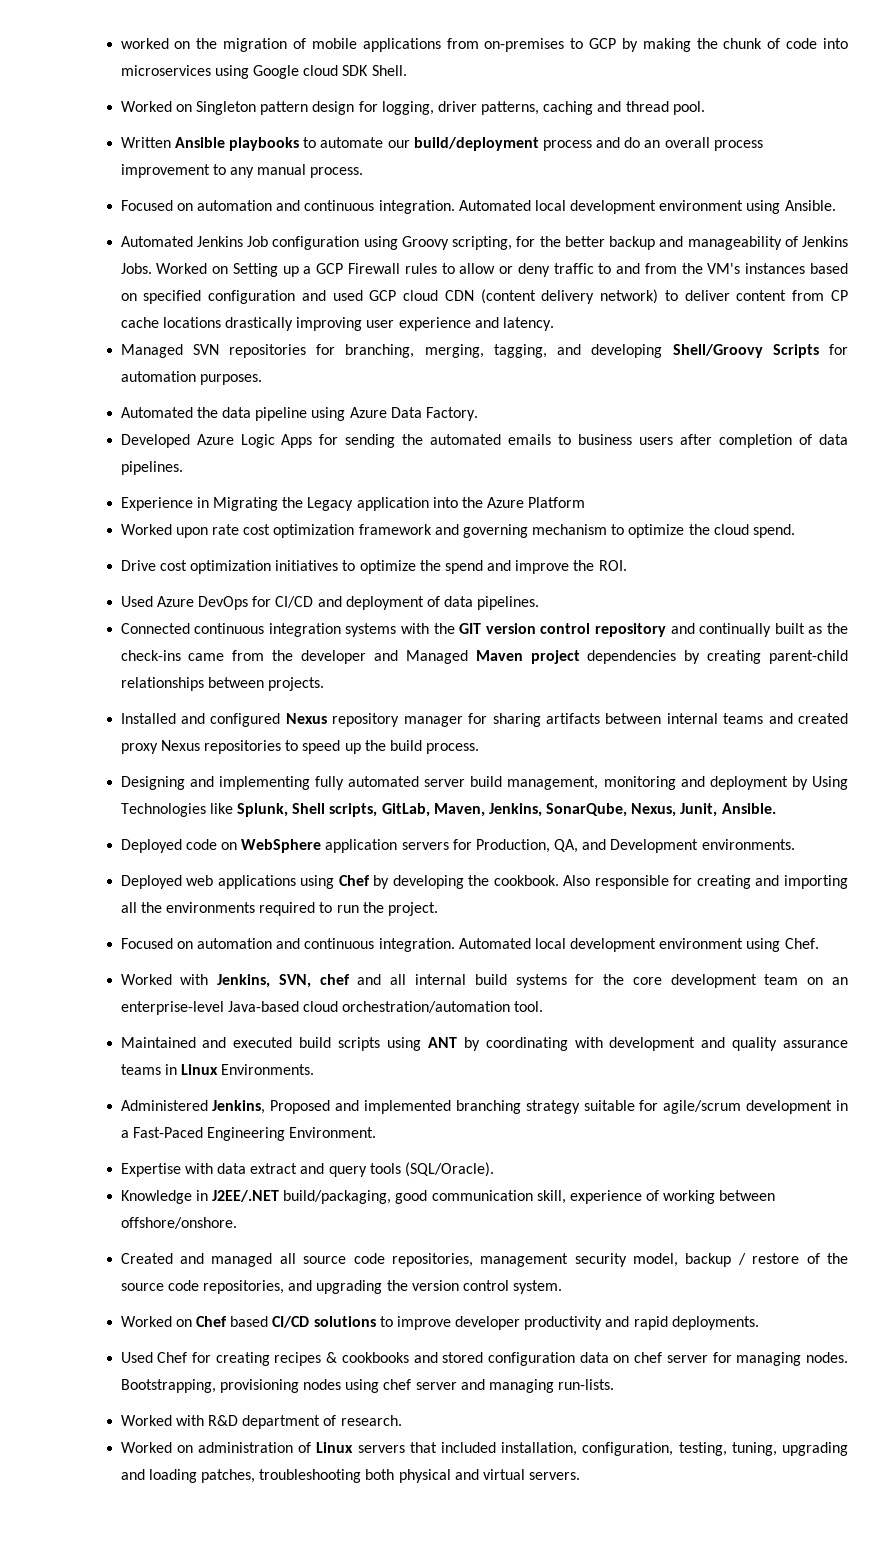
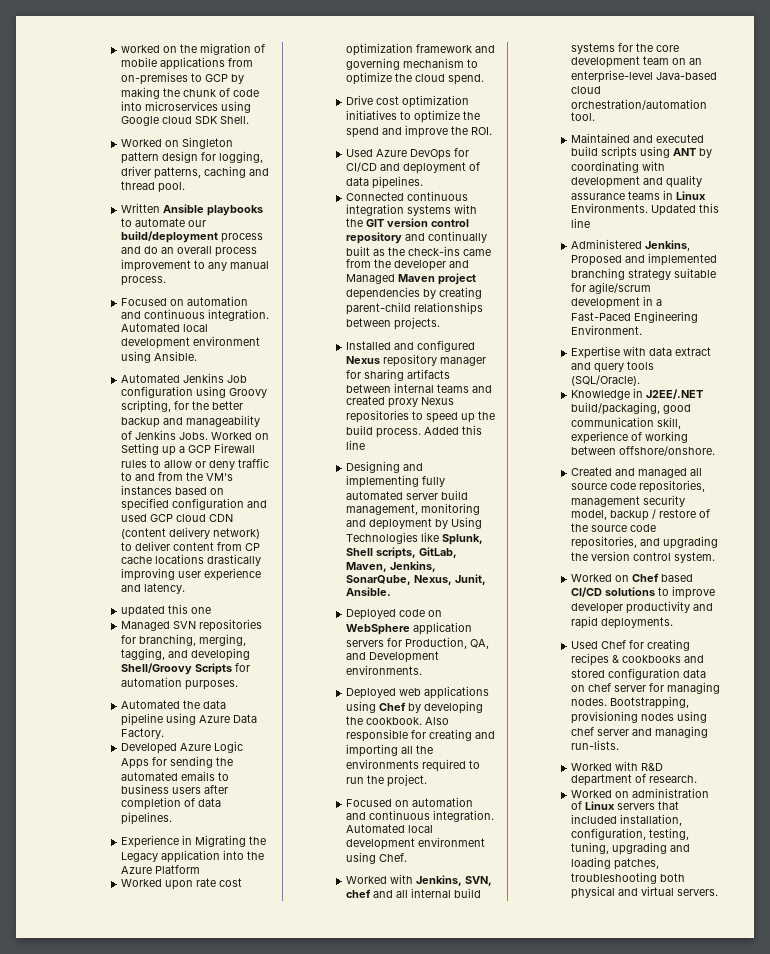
(554, 324) none -> [121,604,212,617] // updated this one
(480, 748) none -> [424,425,483,435] [346,440,366,450] Added this line
(315, 1069) none -> [651,203,720,216] [571,218,591,228] Updated this line

